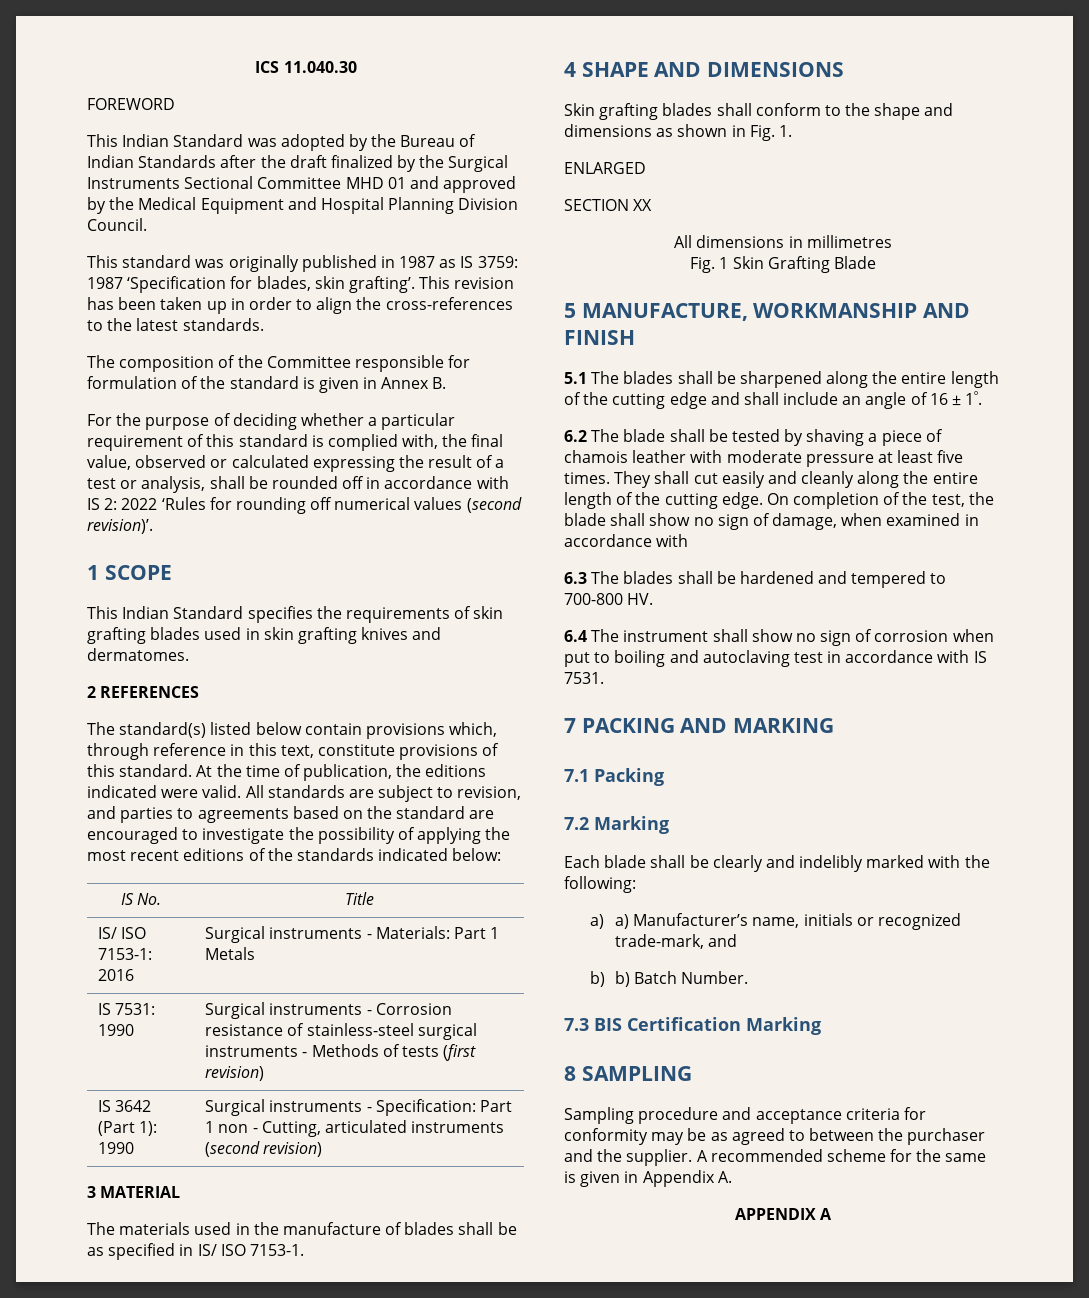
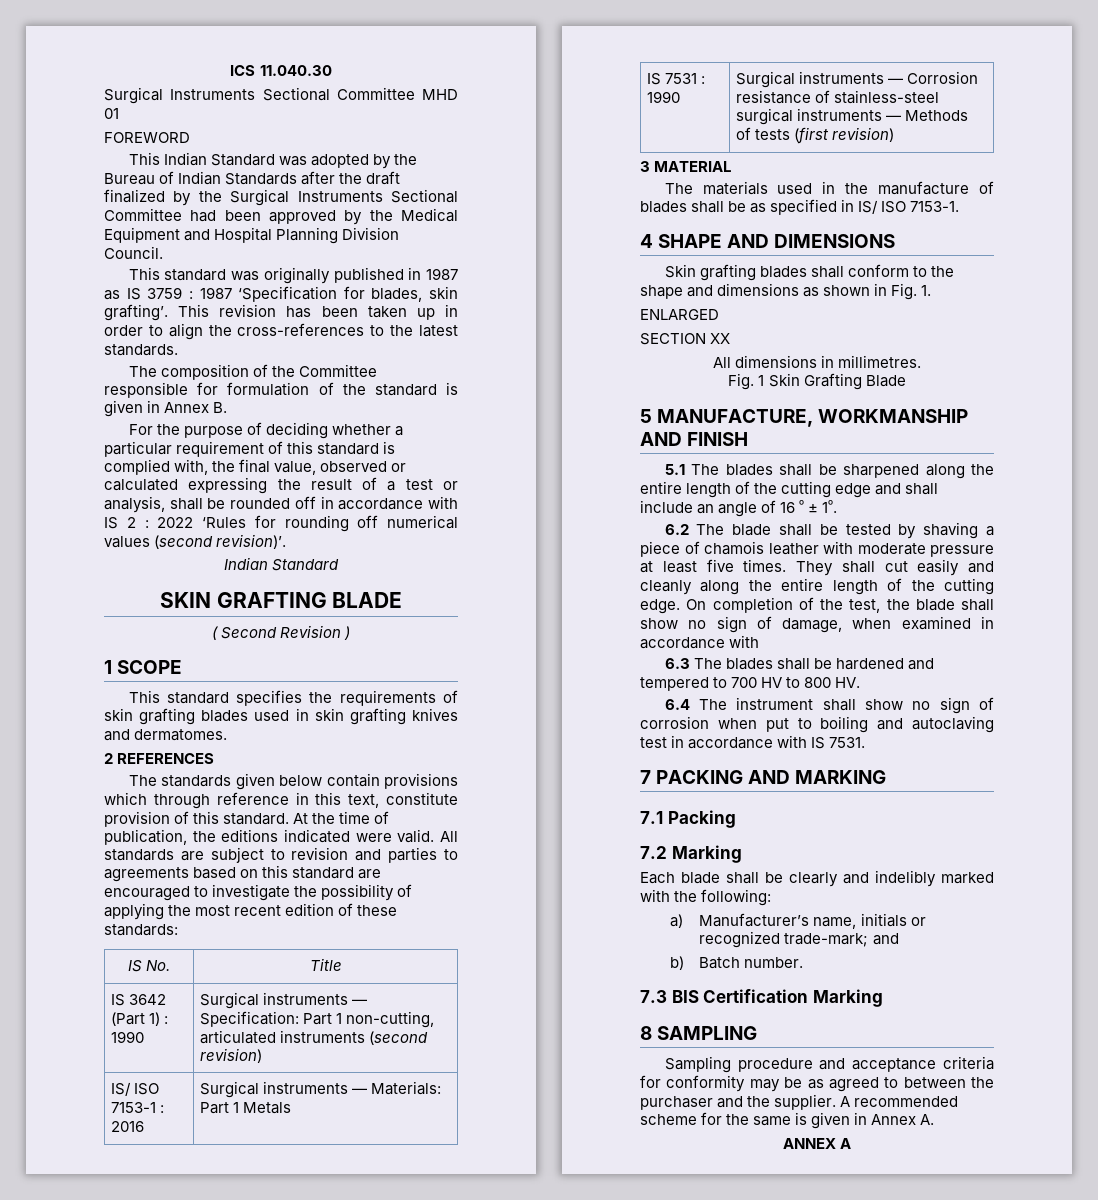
(357, 67) none -> [104,87,458,104] [104,108,119,119] // Surgical Instruments Sectional Committee MHD 01
[345,176,439,189] MHD 01 and -> [190,210,261,222] had been
[477,256,518,268] 3759: -> [147,287,193,299] 3759 :
[104,498,118,510] 2: -> [126,517,149,528] 2 :
(153, 526) none -> [223,557,340,571] [159,592,403,608] [211,625,351,640] // Indian Standard // SKIN GRAFTING BLADE // ( Second Revision )
[122,606,244,619] Indian Standard -> [166,692,229,704] standard
[119,722,252,738] standard(s) listed -> [161,773,275,790] standards given
[449,722,498,737] which, -> [104,792,147,805] which
[399,744,479,760] provisions -> [104,811,170,827] provision
[457,786,522,800] revision, -> [291,847,349,860] revision
[367,806,393,819] the -> [262,865,289,878] this
[183,848,502,861] [120,893,162,905] [344,892,374,905] [98,927,147,939] [98,948,153,960] editions of the standards indicated below: // IS No. | Title // IS/ ISO 7153-1: -> [285,903,398,916] [104,924,178,936] [127,960,171,972] [309,958,342,971] [111,994,167,1006] [111,1012,169,1026] [111,1031,145,1043] [200,992,368,1009] [200,1011,435,1028] [200,1030,429,1045] [200,1048,263,1063] [111,1082,160,1096] [111,1102,165,1113] edition of these standards: // IS No. | Title // IS 3642 (Part 1) : 1990 | Surgical instruments — Specification: Part 1 non-cutting, articulated instruments (second revision) // IS/ ISO 7153-1 :
[366,934,372,939] - -> [352,1088,368,1094] —
[115,1003,156,1015] [98,1024,135,1036] [205,1002,372,1019] 7531: 1990 | Surgical instruments - -> [665,73,706,84] [647,91,681,103] [736,71,904,88] 7531 : 1990 | Surgical instruments —
[302,1052,308,1057] - -> [886,115,902,121] —
[98,1100,152,1112] [98,1121,158,1136] [98,1142,135,1154] [205,1099,512,1116] [205,1120,505,1137] [205,1141,323,1157] // IS 3642 (Part 1): 1990 | Surgical instruments - Specification: Part 1 non - Cutting, articulated instruments (second revision) -> (895, 134) none
[806,235,892,248] millimetres -> [838,355,922,368] millimetres.
(948, 399) none -> [799,500,805,508] º
[564,593,623,605] 700-800 -> [731,677,832,688] 700 HV to 800
[615,914,630,929] a) -> (683, 921) none
[615,934,705,949] trade-mark, -> [784,933,869,947] trade-mark;
[615,971,749,987] b) Batch Number. -> [699,957,804,969] Batch number.
[642,1170,715,1187] Appendix -> [871,1114,917,1125] Annex
[734,1208,816,1220] APPENDIX -> [782,1138,836,1149] ANNEX

